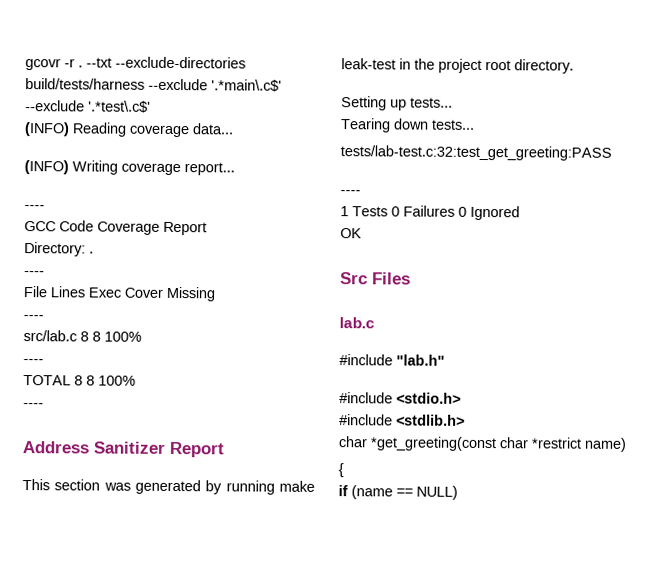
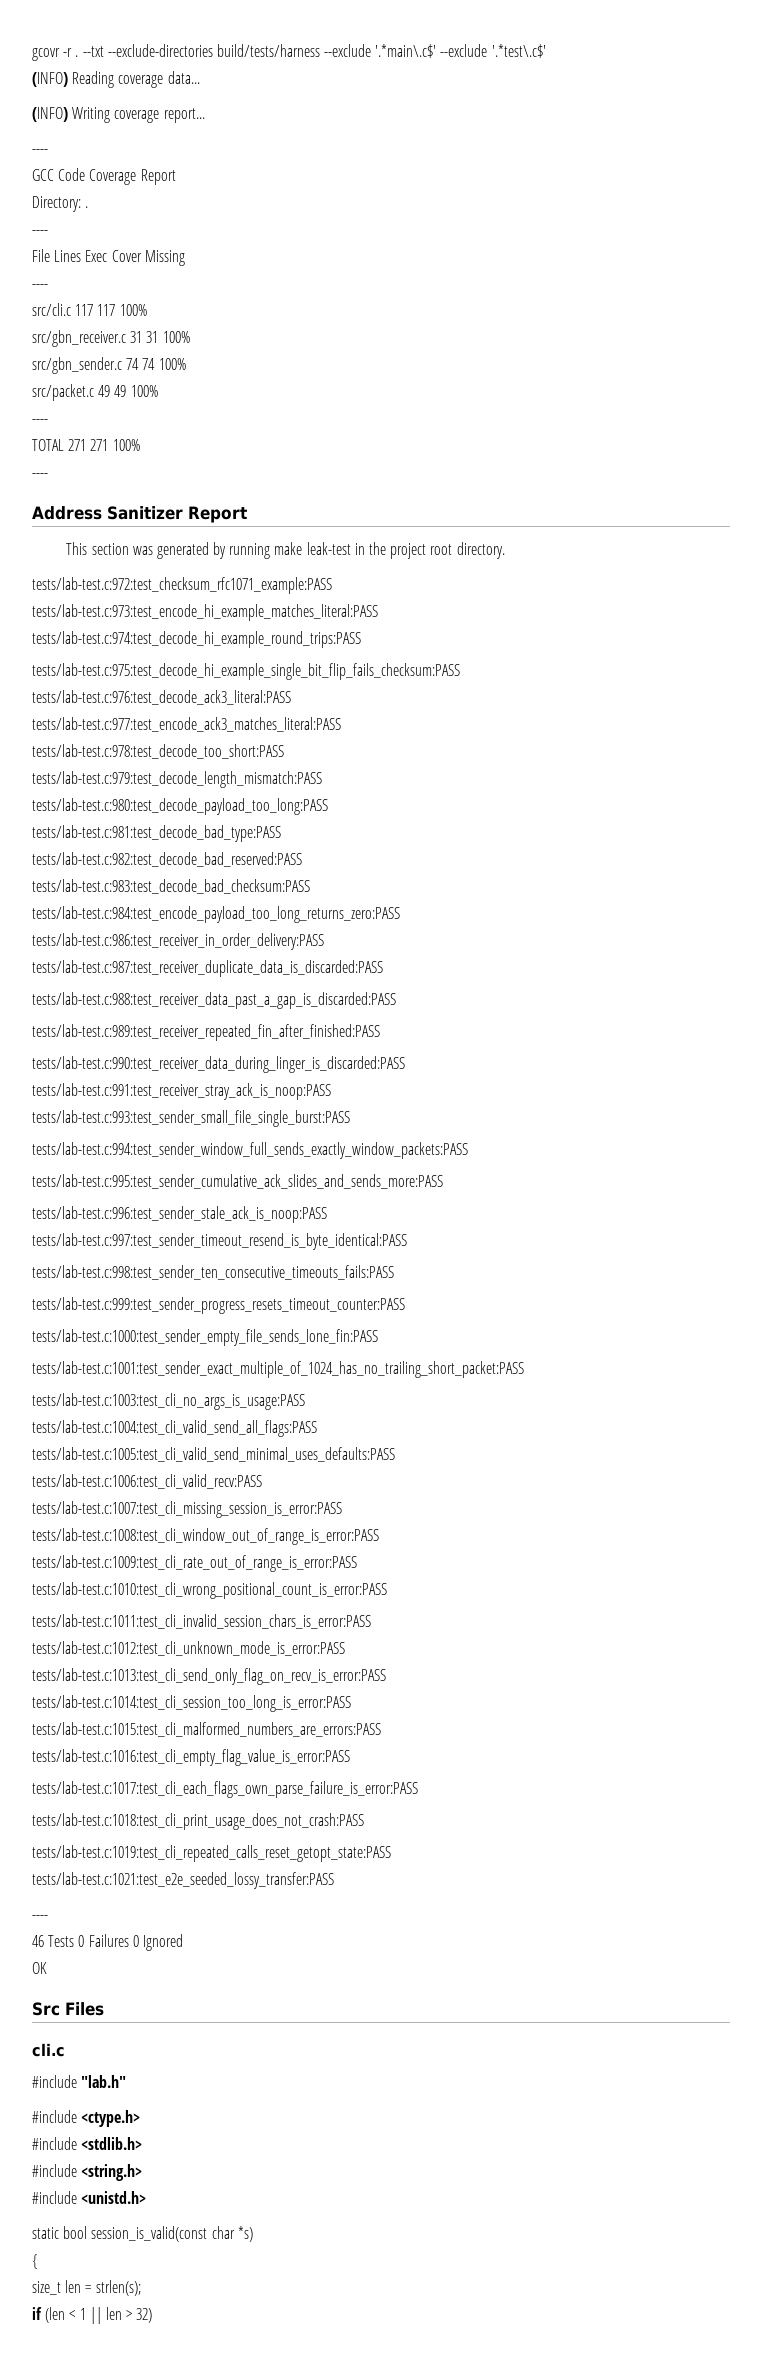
[23,330,101,342] src/lab.c 8 8 -> [32,303,147,316] [32,330,190,347] [32,357,186,374] [32,384,127,401] src/cli.c 117 117 100% // src/gbn_receiver.c 31 31 100% // src/gbn_sender.c 74 74 100% // src/packet.c 49 49
[74,375,95,386] 8 8 -> [68,439,109,451] 271 271
[341,96,453,111] [340,118,475,133] [340,145,612,161] [340,190,361,195] [340,206,349,217] Setting up tests... // Tearing down tests... // tests/lab-test.c:32:test_get_greeting:PASS // ---- // 1 -> [32,577,332,594] [32,604,378,621] [32,631,361,648] [32,663,460,680] [32,690,291,705] [32,717,341,732] [32,744,284,759] [32,771,322,788] [32,798,328,815] [32,825,281,842] [32,852,302,867] [32,879,310,894] [32,906,400,923] [32,933,324,950] [32,960,383,977] [32,992,396,1009] [32,1024,380,1041] [32,1056,405,1073] [32,1083,331,1100] [32,1110,350,1127] [32,1142,468,1159] [32,1174,443,1189] [32,1206,327,1223] [32,1233,407,1250] [32,1265,394,1280] [32,1297,405,1314] [32,1329,378,1346] [32,1361,524,1378] [32,1393,305,1410] [32,1420,317,1437] [32,1447,395,1462] [32,1474,262,1489] [32,1501,342,1518] [32,1528,379,1545] [32,1555,357,1572] [32,1582,387,1599] [32,1614,371,1629] [32,1641,345,1656] [32,1668,386,1685] [32,1695,351,1712] [32,1722,381,1737] [32,1749,350,1766] [32,1781,418,1798] [32,1813,364,1830] [32,1845,391,1862] [32,1872,334,1889] [32,1915,48,1920] [32,1935,44,1947] tests/lab-test.c:972:test_checksum_rfc1071_example:PASS // tests/lab-test.c:973:test_encode_hi_example_matches_literal:PASS // tests/lab-test.c:974:test_decode_hi_example_round_trips:PASS // tests/lab-test.c:975:test_decode_hi_example_single_bit_flip_fails_checksum:PASS // tests/lab-test.c:976:test_decode_ack3_literal:PASS // tests/lab-test.c:977:test_encode_ack3_matches_literal:PASS // tests/lab-test.c:978:test_decode_too_short:PASS // tests/lab-test.c:979:test_decode_length_mismatch:PASS // tests/lab-test.c:980:test_decode_payload_too_long:PASS // tests/lab-test.c:981:test_decode_bad_type:PASS // tests/lab-test.c:982:test_decode_bad_reserved:PASS // tests/lab-test.c:983:test_decode_bad_checksum:PASS // tests/lab-test.c:984:test_encode_payload_too_long_returns_zero:PASS // tests/lab-test.c:986:test_receiver_in_order_delivery:PASS // tests/lab-test.c:987:test_receiver_duplicate_data_is_discarded:PASS // tests/lab-test.c:988:test_receiver_data_past_a_gap_is_discarded:PASS // tests/lab-test.c:989:test_receiver_repeated_fin_after_finished:PASS // tests/lab-test.c:990:test_receiver_data_during_linger_is_discarded:PASS // tests/lab-test.c:991:test_receiver_stray_ack_is_noop:PASS // tests/lab-test.c:993:test_sender_small_file_single_burst:PASS // tests/lab-test.c:994:test_sender_window_full_sends_exactly_window_packets:PASS // tests/lab-test.c:995:test_sender_cumulative_ack_slides_and_sends_more:PASS // tests/lab-test.c:996:test_sender_stale_ack_is_noop:PASS // tests/lab-test.c:997:test_sender_timeout_resend_is_byte_identical:PASS // tests/lab-test.c:998:test_sender_ten_consecutive_timeouts_fails:PASS // tests/lab-test.c:999:test_sender_progress_resets_timeout_counter:PASS // tests/lab-test.c:1000:test_sender_empty_file_sends_lone_fin:PASS // tests/lab-test.c:1001:test_sender_exact_multiple_of_1024_has_no_trailing_short_packet:PASS // tests/lab-test.c:1003:test_cli_no_args_is_usage:PASS // tests/lab-test.c:1004:test_cli_valid_send_all_flags:PASS // tests/lab-test.c:1005:test_cli_valid_send_minimal_uses_defaults:PASS // tests/lab-test.c:1006:test_cli_valid_recv:PASS // tests/lab-test.c:1007:test_cli_missing_session_is_error:PASS // tests/lab-test.c:1008:test_cli_window_out_of_range_is_error:PASS // tests/lab-test.c:1009:test_cli_rate_out_of_range_is_error:PASS // tests/lab-test.c:1010:test_cli_wrong_positional_count_is_error:PASS // tests/lab-test.c:1011:test_cli_invalid_session_chars_is_error:PASS // tests/lab-test.c:1012:test_cli_unknown_mode_is_error:PASS // tests/lab-test.c:1013:test_cli_send_only_flag_on_recv_is_error:PASS // tests/lab-test.c:1014:test_cli_session_too_long_is_error:PASS // tests/lab-test.c:1015:test_cli_malformed_numbers_are_errors:PASS // tests/lab-test.c:1016:test_cli_empty_flag_value_is_error:PASS // tests/lab-test.c:1017:test_cli_each_flags_own_parse_failure_is_error:PASS // tests/lab-test.c:1018:test_cli_print_usage_does_not_crash:PASS // tests/lab-test.c:1019:test_cli_repeated_calls_reset_getopt_state:PASS // tests/lab-test.c:1021:test_e2e_seeded_lossy_transfer:PASS // ---- // 46
[339,317,375,329] lab.c -> [32,2043,65,2057] cli.c
[396,392,461,404] <stdio.h> -> [81,2110,141,2127] <ctype.h>
[338,436,627,452] [338,463,344,478] [338,485,458,500] char *get_greeting(const char *restrict name) // { // if (name == NULL) -> [32,2164,143,2181] [32,2191,147,2204] [32,2226,253,2242] [32,2254,38,2269] [32,2280,141,2296] [32,2307,153,2324] #include <string.h> // #include <unistd.h> // static bool session_is_valid(const char *s) // { // size_t len = strlen(s); // if (len < 1 || len > 32)

